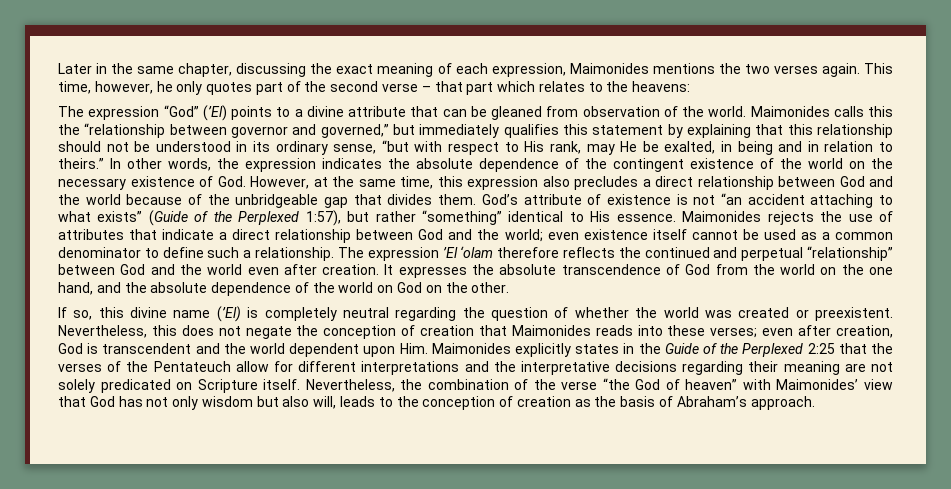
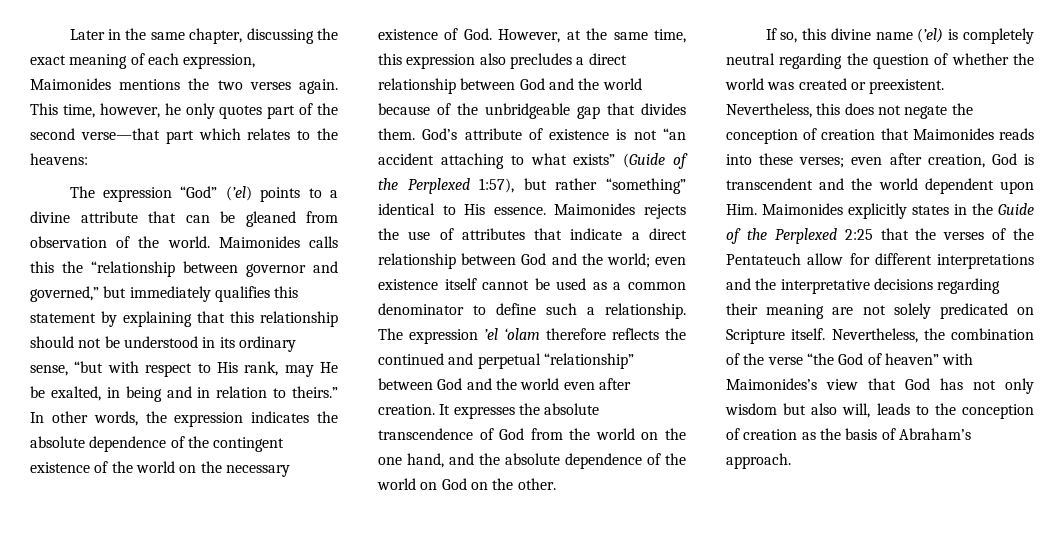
[382,81,463,92] verse – that -> [80,128,160,140] verse—that
[202,105,227,121] (’El) -> [225,186,252,201] (’el)
[442,247,458,258] ’El -> [484,328,498,340] ’el
[216,306,241,322] (’El) -> [917,28,944,43] (’el)
[776,379,859,390] Maimonides’ -> [726,378,817,390] Maimonides’s

